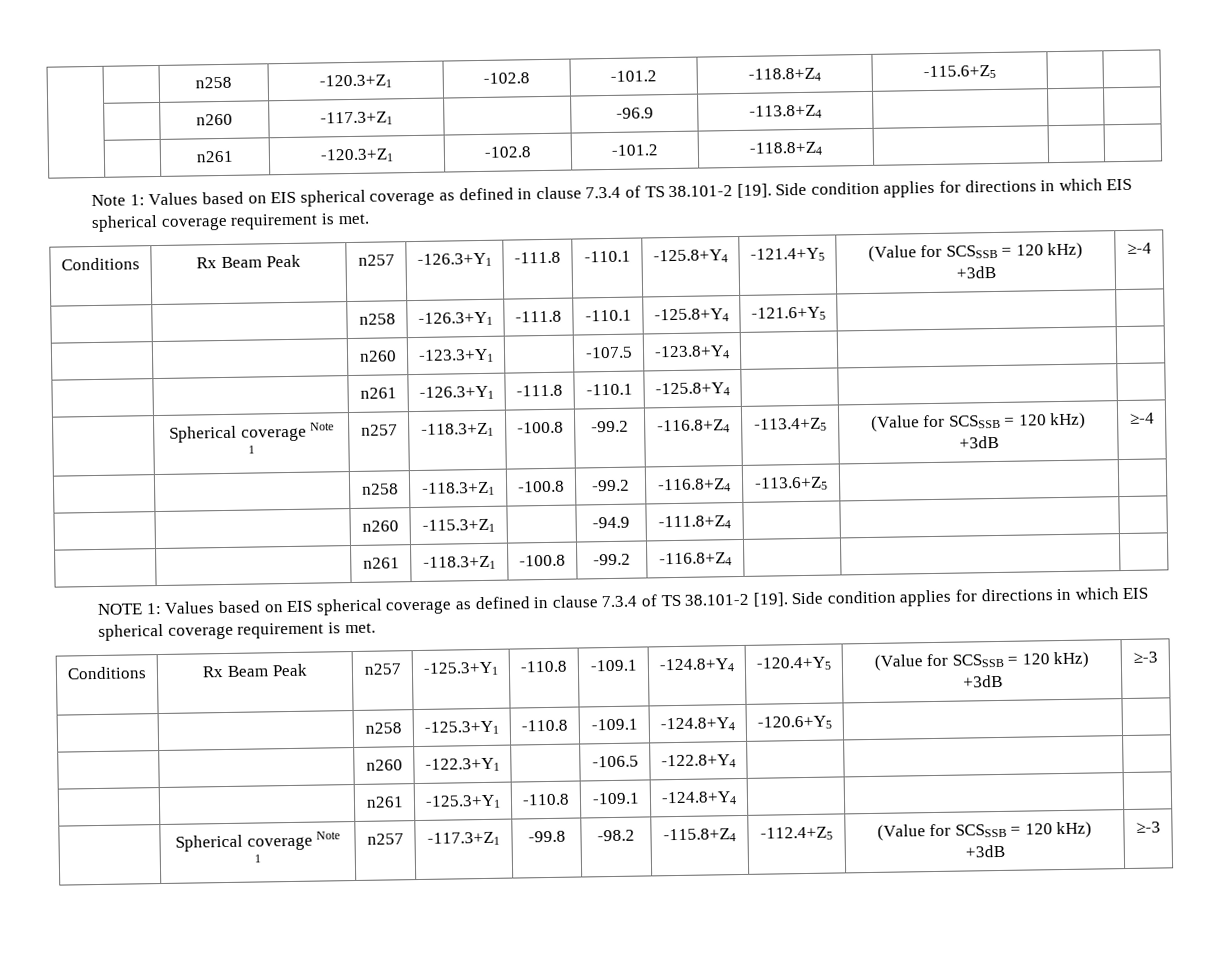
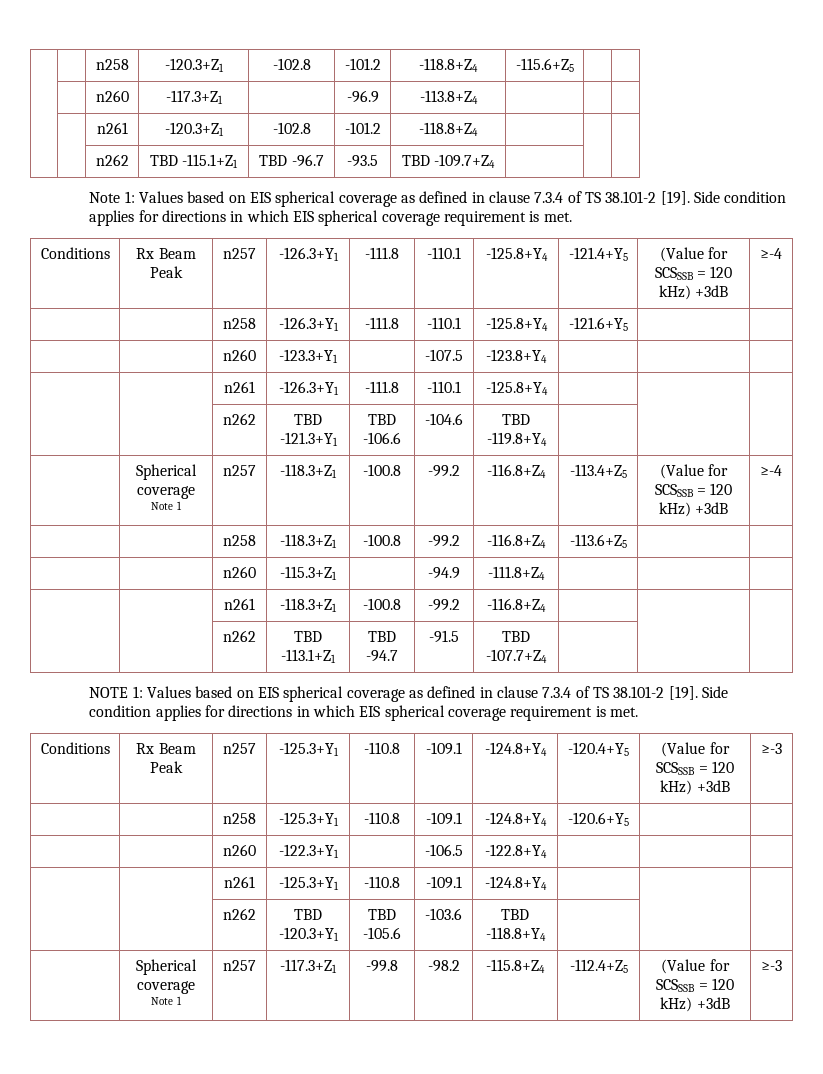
(822, 148) none -> [95,154,129,166] [149,154,239,168] [259,154,324,167] [347,155,378,167] [401,154,496,168] // | | n262 | TBD -115.1+Z1 | TBD -96.7 | -93.5 | TBD -109.7+Z4 | | |
(730, 389) none -> [223,413,256,425] [294,414,322,425] [279,432,338,446] [368,414,396,425] [363,432,401,444] [425,413,463,425] [502,414,530,425] [486,432,547,446] // | | n262 | TBD -121.3+Y1 | TBD -106.6 | -104.6 | TBD -119.8+Y4 | | |
(732, 559) none -> [223,630,256,642] [294,631,322,642] [281,649,336,663] [368,631,396,642] [366,650,398,662] [429,630,459,643] [502,631,530,642] [486,649,547,663] // | | n262 | TBD -113.1+Z1 | TBD -94.7 | -91.5 | TBD -107.7+Z4 | | |
(737, 798) none -> [223,908,256,920] [294,909,322,920] [278,927,339,941] [368,909,396,920] [363,927,401,939] [425,908,462,920] [501,909,529,920] [485,927,546,941] // | | n262 | TBD -120.3+Y1 | TBD -105.6 | -103.6 | TBD -118.8+Y4 | | |

